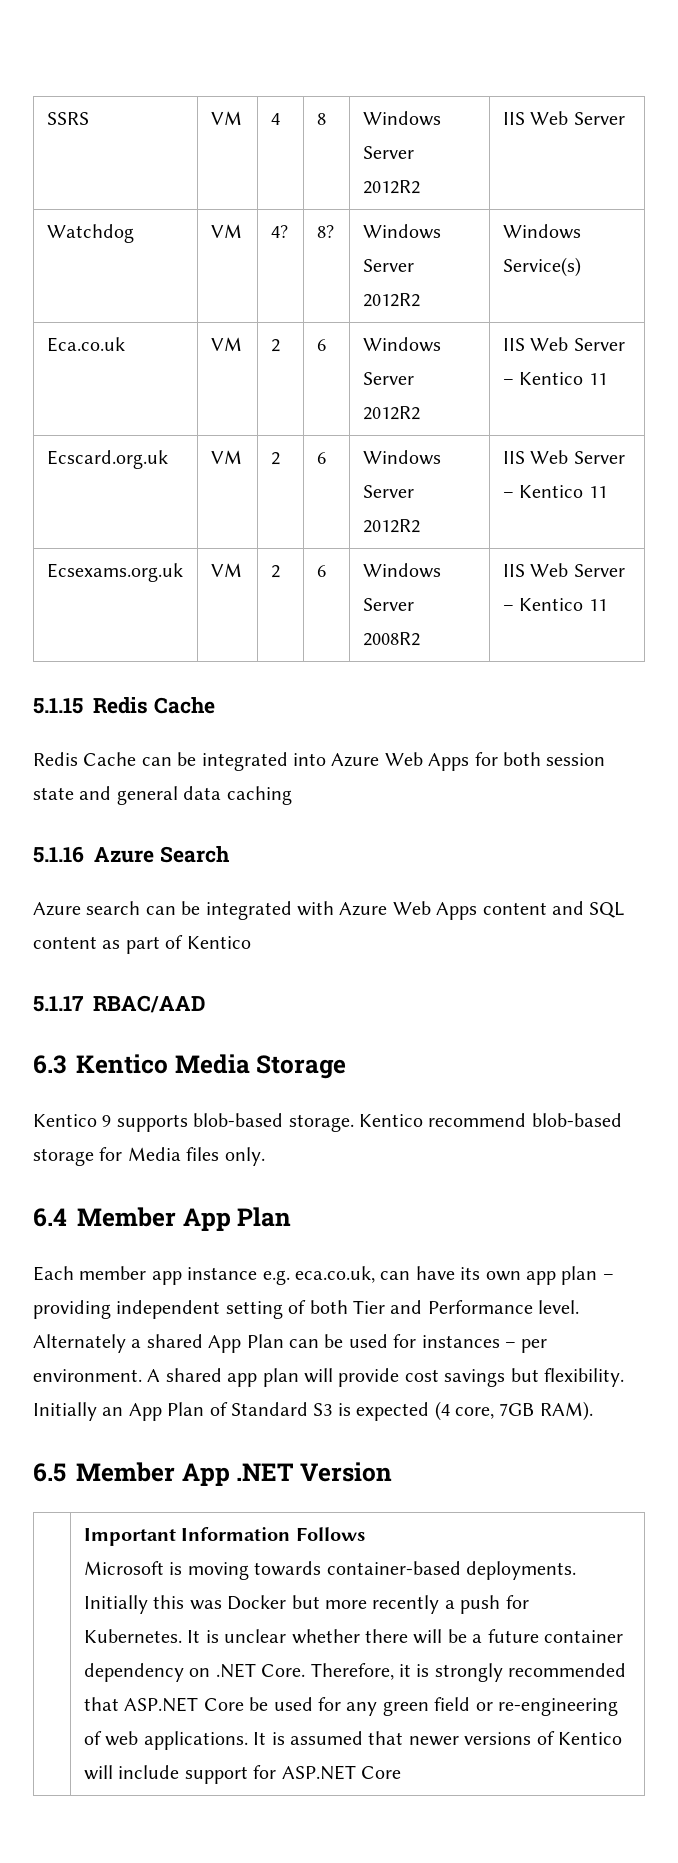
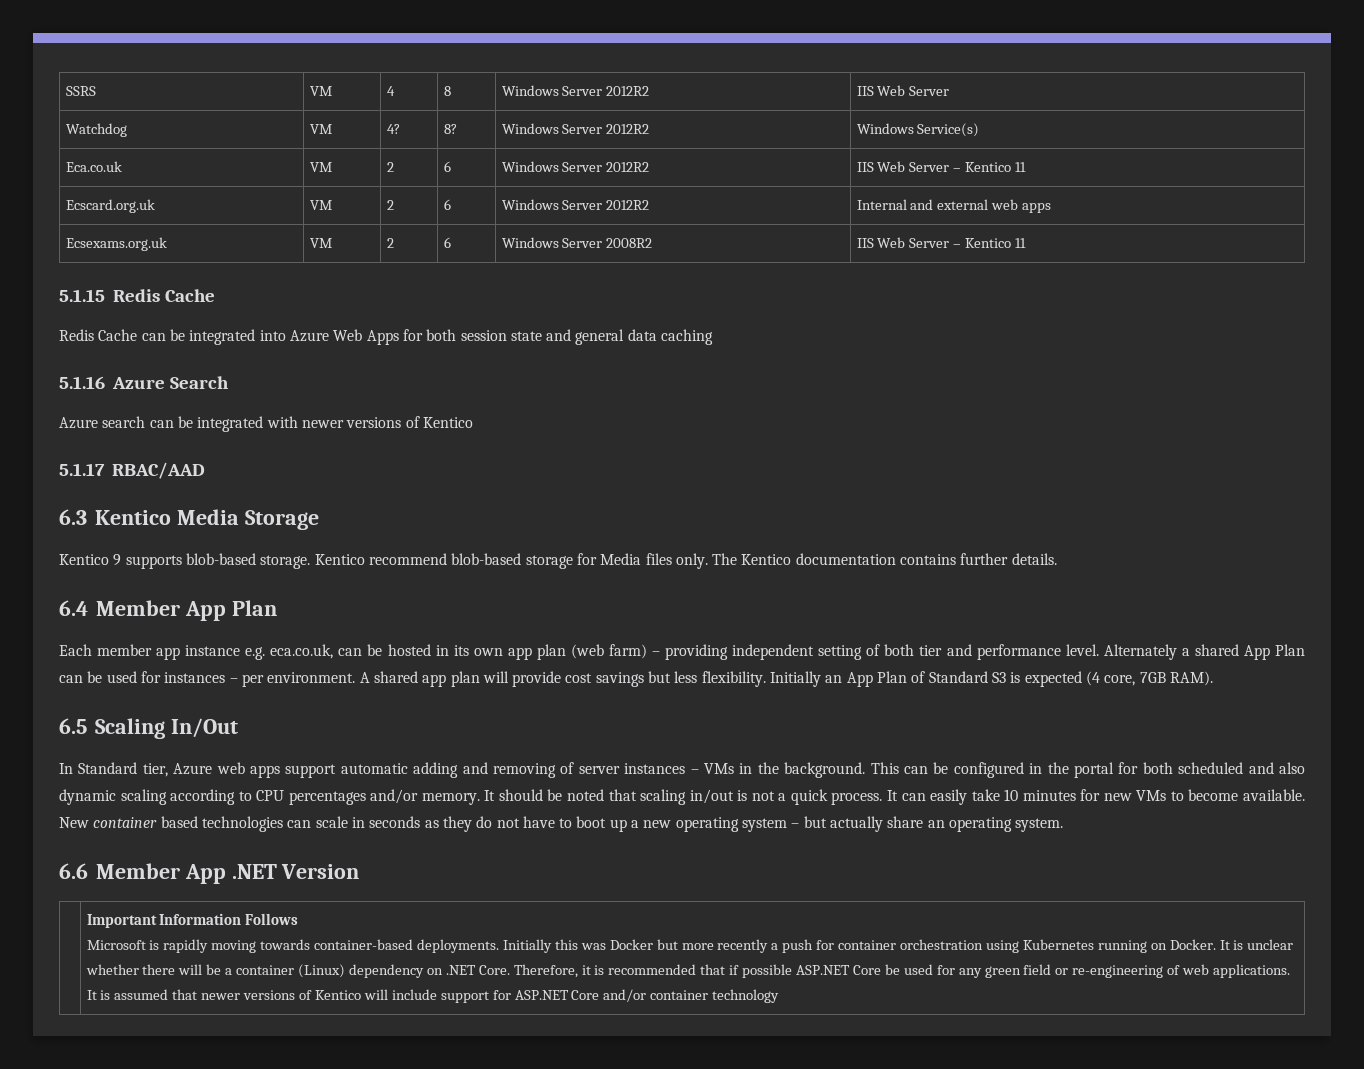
[502,450,625,464] [502,485,607,498] IIS Web Server – Kentico 11 -> [856,199,1052,213] Internal and external web apps
[339,901,625,920] [33,936,160,954] Azure Web Apps content and SQL content as part -> [301,417,402,428] newer versions
(265, 1156) none -> [712,553,1057,565] The Kentico documentation contains further details.
[415,1266,455,1280] have -> [367,644,449,656] be hosted in
(598, 1275) none -> [570,644,647,659] (web farm)
[353,1300,533,1314] Tier and Performance -> [919,644,1061,660] tier and performance
(539, 1375) none -> [674,671,698,683] less
(66, 1472) none -> [95,718,238,739] [59,762,1305,778] [59,789,1305,805] [59,816,1064,832] [59,863,88,879] Scaling In/Out // In Standard tier, Azure web apps support automatic adding and removing of server instances – VMs in the background. This can be configured in the portal for both scheduled and also dynamic scaling according to CPU percentages and/or memory. It should be noted that scaling in/out is not a quick process. It can easily take 10 minutes for new VMs to become available. New container based technologies can scale in seconds as they do not have to boot up a new operating system – but actually share an operating system. // 6.6
(183, 1568) none -> [163,939,209,953] rapidly
[83,1629,182,1643] Kubernetes. -> [838,939,1216,953] container orchestration using Kubernetes running on Docker.
[487,1629,623,1643] future container -> [236,964,346,978] container (Linux)
[434,1663,503,1682] strongly -> (605, 970) none
(119, 1704) none -> [729,964,793,978] if possible
(401, 1772) none -> [603,989,780,1003] and/or container technology

